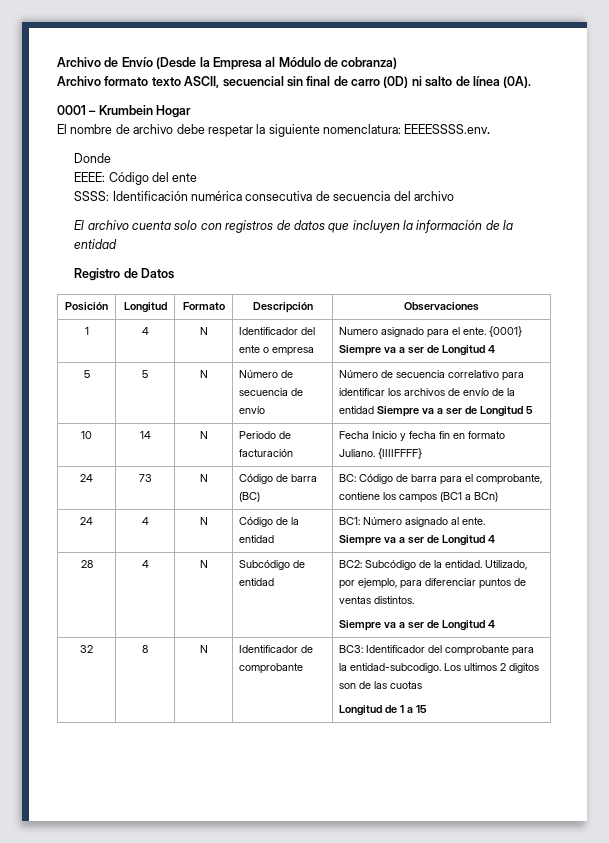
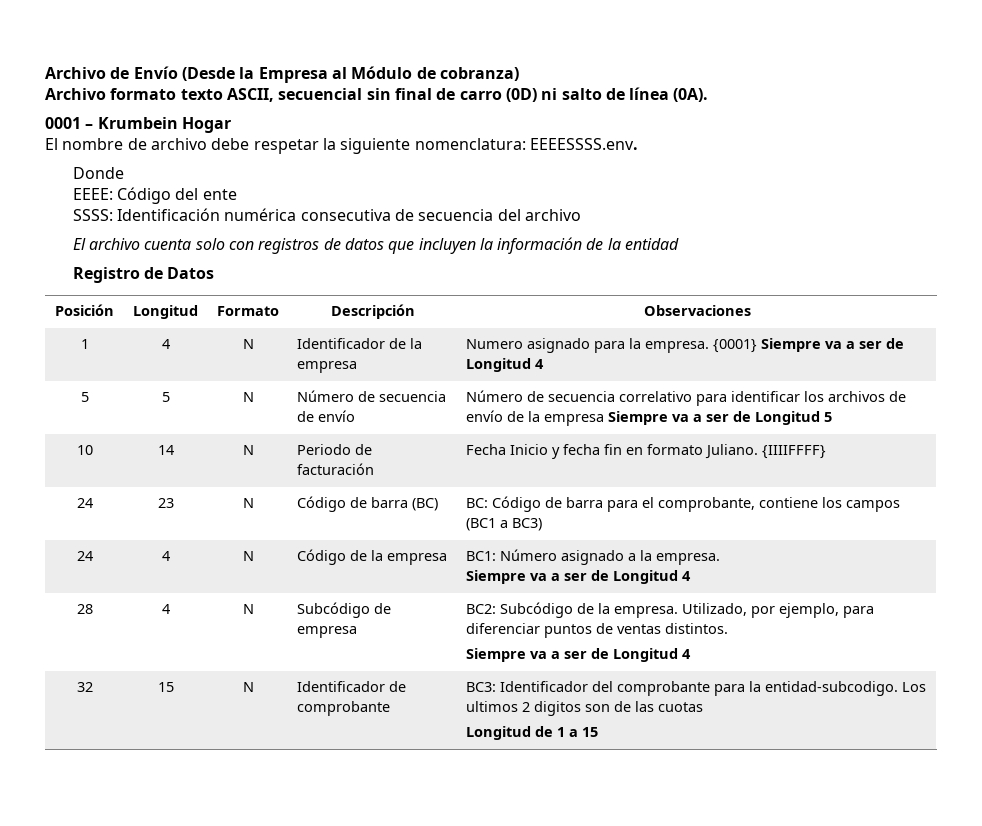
[301,327,316,335] [239,345,270,353] del ente o -> [389,338,423,349] de la
[452,327,487,335] el ente. -> [629,338,710,353] la empresa.
[339,406,375,414] entidad -> [544,414,605,426] empresa
[138,474,152,482] 73 -> [157,498,174,508] 23
[474,492,499,502] BCn) -> [512,518,543,531] BC3)
[239,535,275,543] entidad -> [387,553,448,565] empresa
[451,517,486,525] al ente. -> [628,550,721,565] a la empresa.
[239,578,275,586] entidad -> [297,626,358,638] empresa
[445,560,483,568] entidad. -> [614,606,679,618] empresa.
[142,645,148,653] 8 -> [157,682,174,692] 15

